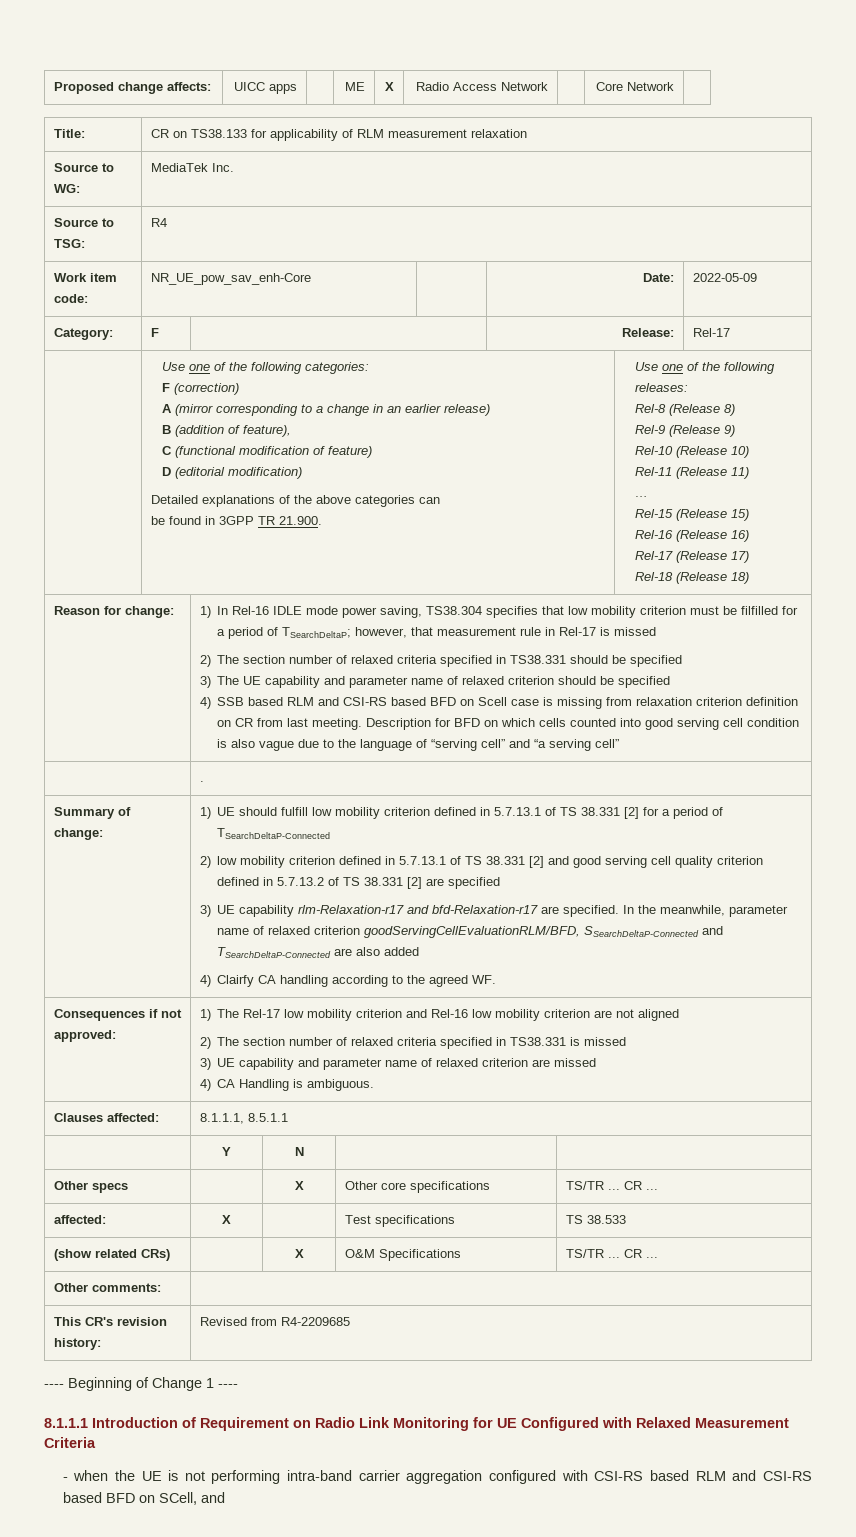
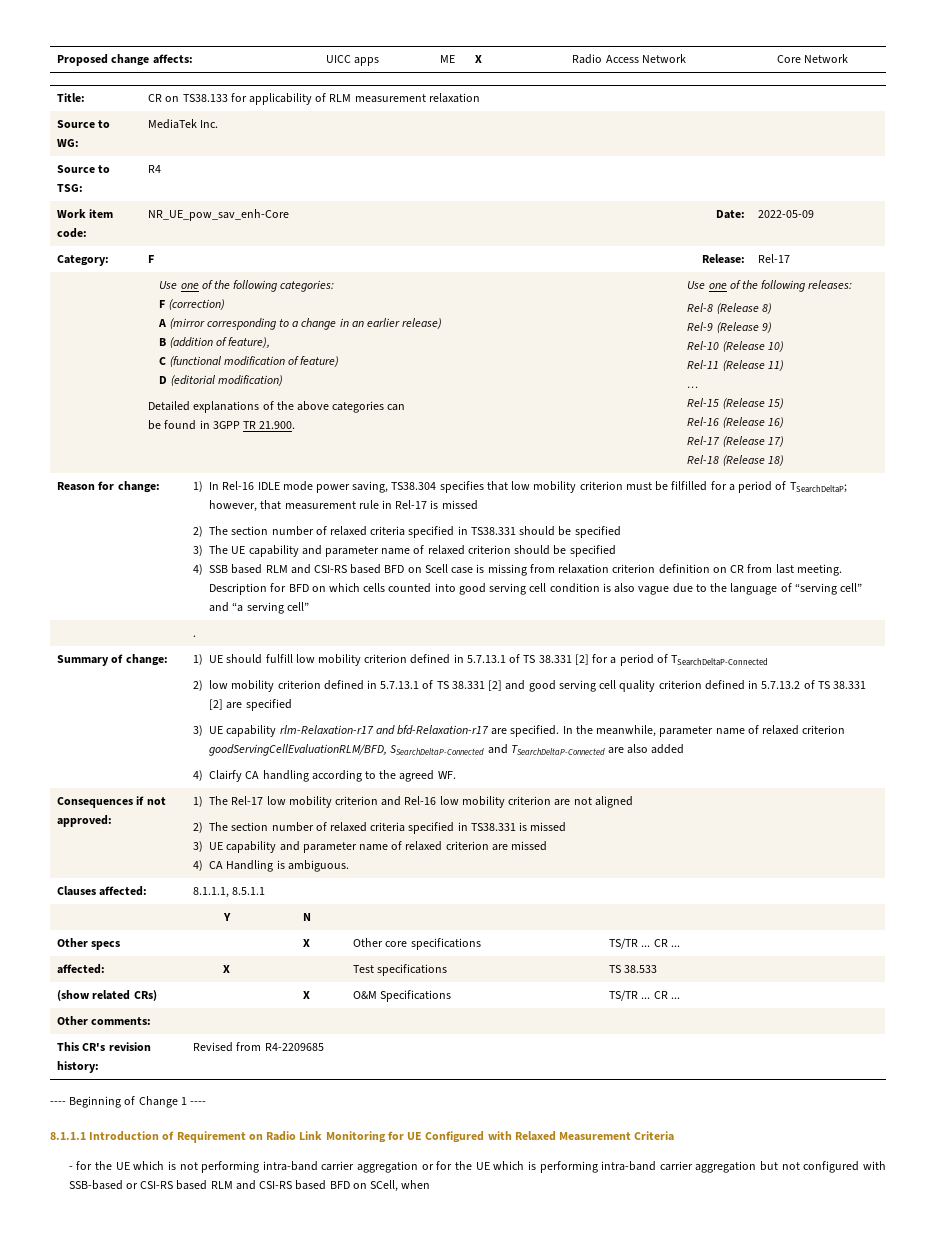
[73,1470,162,1481] when the UE -> [76,1161,165,1170] for the UE which
[489,1470,588,1484] configured with -> [421,1161,887,1173] [68,1180,138,1190] or for the UE which is performing intra-band carrier aggregation but not configured with SSB-based or
[200,1492,225,1503] and -> [401,1180,431,1189] when

